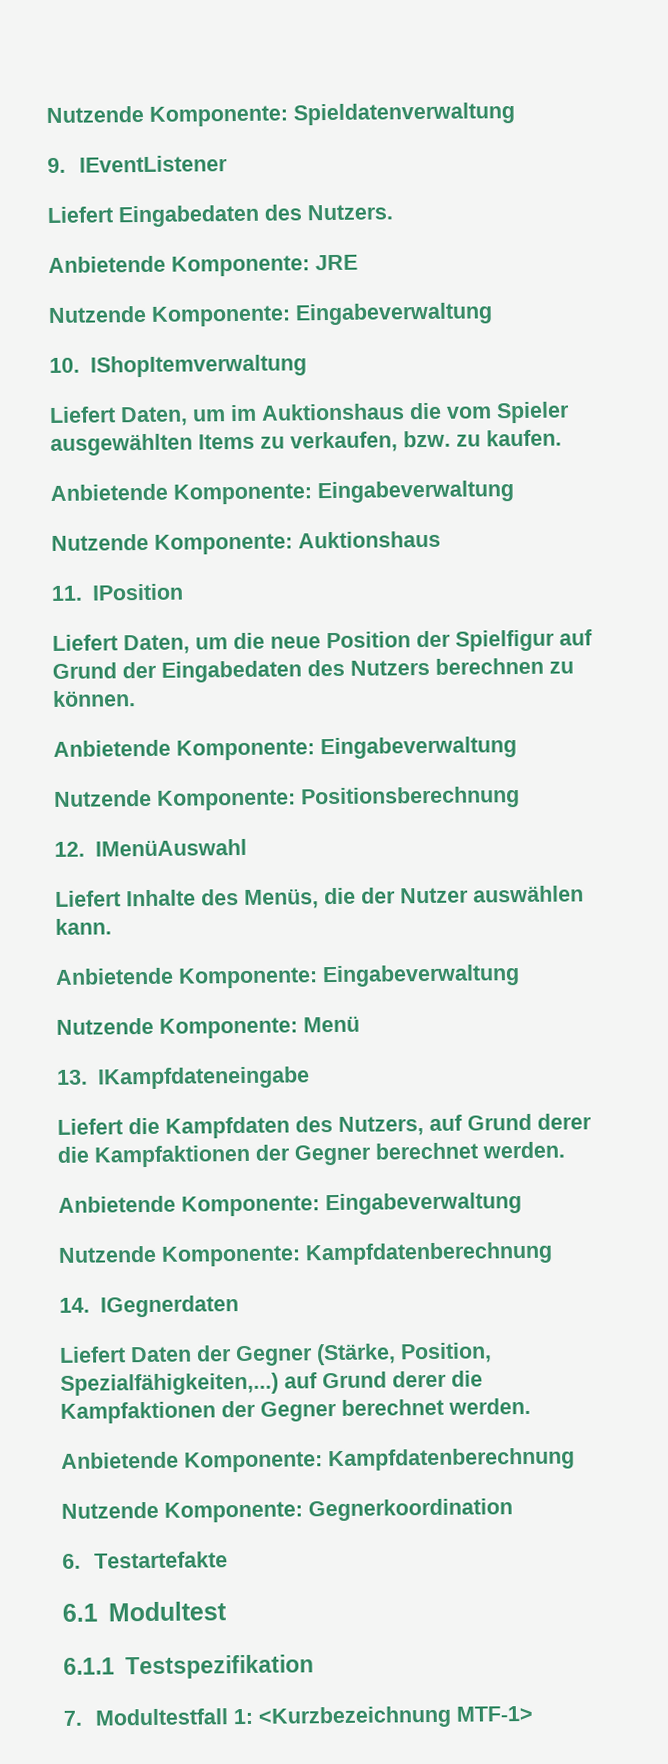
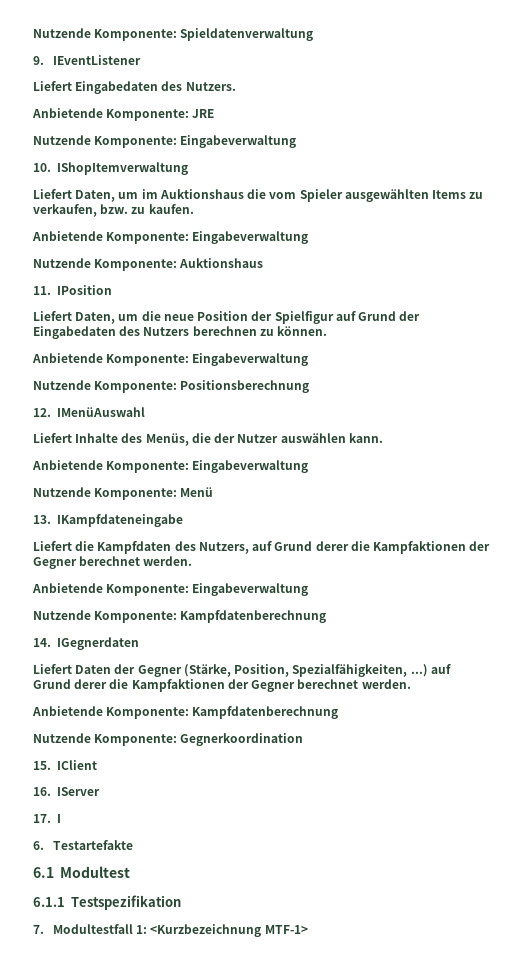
[60,1372,279,1396] Spezialfähigkeiten,...) -> [292,664,428,677] Spezialfähigkeiten, ...)
(513, 1510) none -> [33,760,97,770] [33,787,100,796] [33,814,61,823] // 15. IClient // 16. IServer // 17. I

